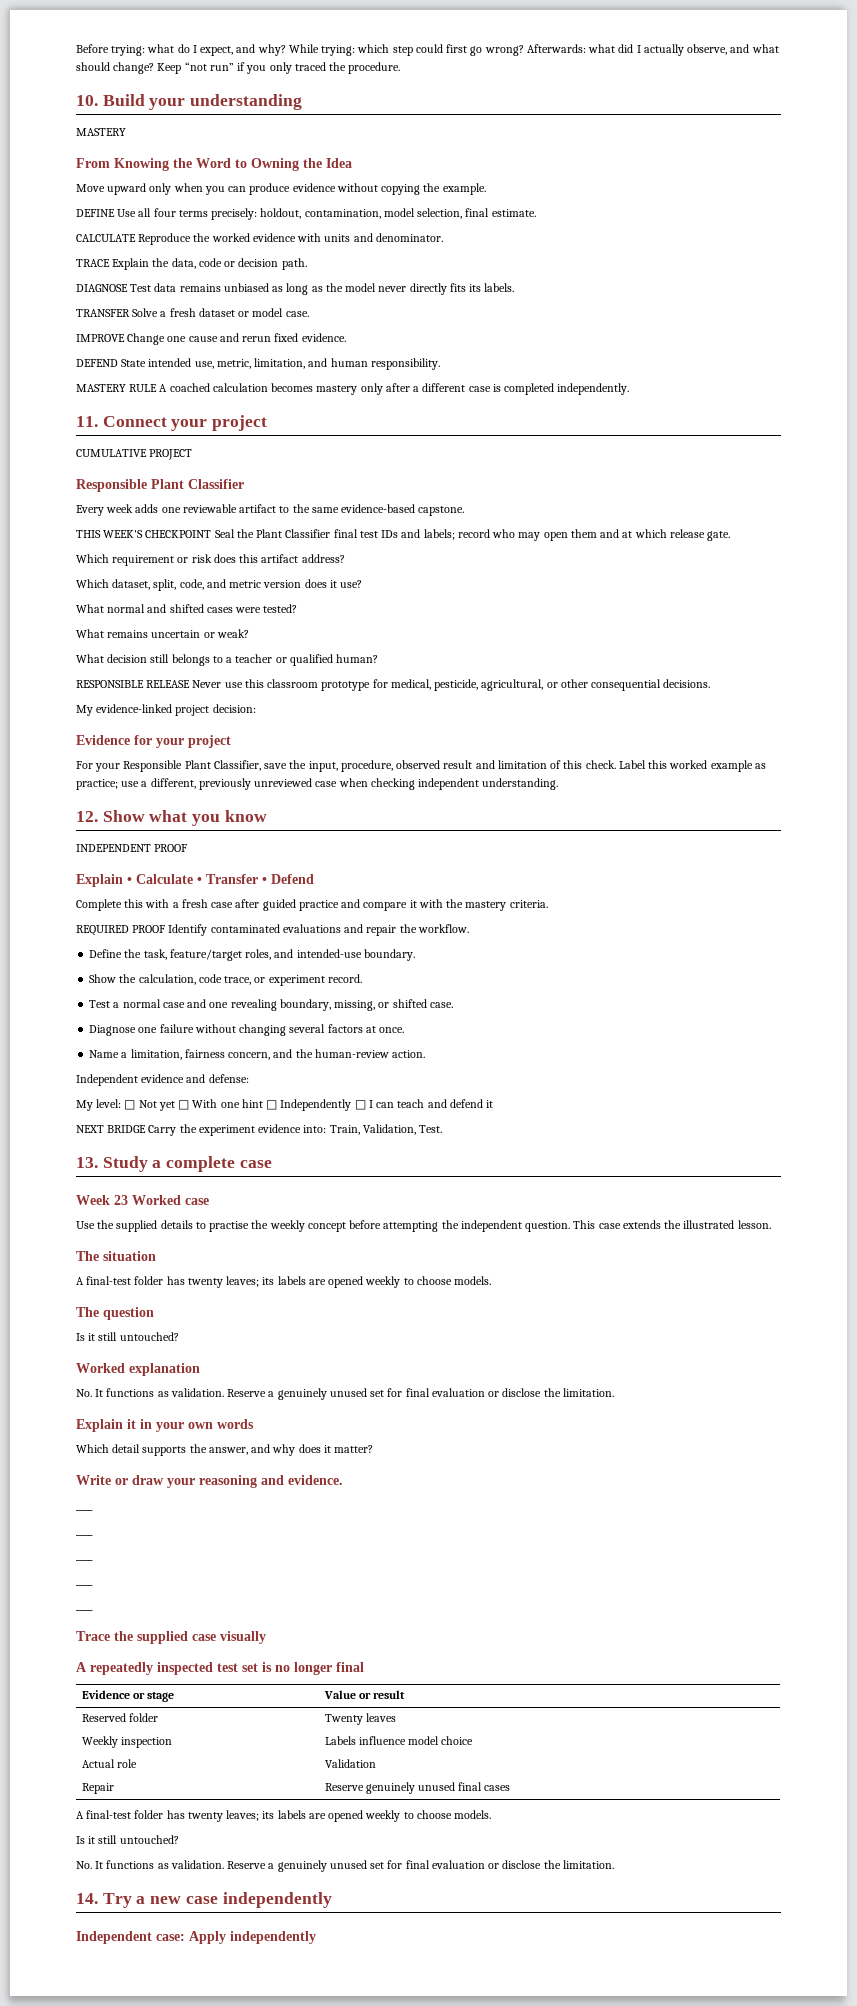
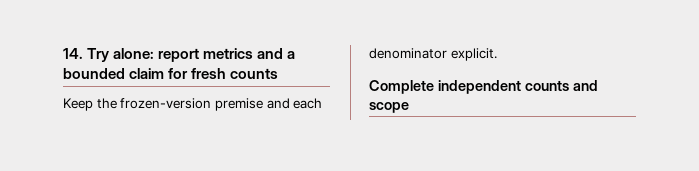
[76,44,779,56] [76,62,401,74] [76,94,303,110] [76,128,126,136] [76,158,352,171] [76,183,486,195] [76,208,536,220] [76,233,443,245] [76,258,307,270] [76,283,515,295] [76,308,309,317] [76,333,346,345] [76,358,440,370] [76,383,630,395] [76,415,268,431] [76,449,193,460] [76,479,244,492] [76,504,465,516] [76,529,731,541] [76,554,345,566] [76,579,363,591] [76,604,298,613] [76,629,249,638] [76,654,379,666] [76,679,711,691] [76,704,256,716] [76,735,231,748] [76,760,766,772] [76,778,559,790] [76,810,267,826] [76,844,188,852] [76,874,314,887] [76,899,548,911] [76,924,469,936] [89,949,415,961] [89,974,362,986] [89,999,453,1011] [89,1024,405,1036] [89,1049,426,1060] [76,1074,249,1086] [76,1099,494,1111] [76,1124,443,1136] [76,1156,272,1172] [76,1195,209,1205] [76,1220,771,1232] [76,1251,156,1261] [76,1276,492,1288] [76,1307,154,1320] [76,1332,179,1341] [76,1363,200,1376] [76,1388,614,1400] [76,1419,254,1432] [76,1444,374,1456] [76,1475,343,1488] [76,1509,93,1511] [76,1534,93,1536] [76,1559,93,1561] [76,1584,93,1586] [76,1609,93,1611] [76,1631,266,1644] [76,1662,364,1675] [81,1690,174,1702] [323,1690,405,1699] [81,1713,158,1722] [324,1713,396,1725] [81,1736,172,1748] [324,1736,474,1745] [81,1759,137,1768] [324,1759,376,1768] [81,1783,114,1794] [324,1782,511,1794] [76,1810,492,1822] [76,1835,179,1844] [76,1860,614,1872] [76,1892,332,1908] [76,1931,316,1944] Before trying: what do I expect, and why? While trying: which step could first go wrong? Afterwards: what did I actually observe, and what should change? Keep “not run” if you only traced the procedure. // 10. Build your understanding // MASTERY // From Knowing the Word to Owning the Idea // Move upward only when you can produce evidence without copying the example. // DEFINE Use all four terms precisely: holdout, contamination, model selection, final estimate. // CALCULATE Reproduce the worked evidence with units and denominator. // TRACE Explain the data, code or decision path. // DIAGNOSE Test data remains unbiased as long as the model never directly fits its labels. // TRANSFER Solve a fresh dataset or model case. // IMPROVE Change one cause and rerun fixed evidence. // DEFEND State intended use, metric, limitation, and human responsibility. // MASTERY RULE A coached calculation becomes mastery only after a different case is completed independently. // 11. Connect your project // CUMULATIVE PROJECT // Responsible Plant Classifier // Every week adds one reviewable artifact to the same evidence-based capstone. // THIS WEEK'S CHECKPOINT Seal the Plant Classifier final test IDs and labels; record who may open them and at which release gate. // Which requirement or risk does this artifact address? // Which dataset, split, code, and metric version does it use? // What normal and shifted cases were tested? // What remains uncertain or weak? // What decision still belongs to a teacher or qualified human? // RESPONSIBLE RELEASE Never use this classroom prototype for medical, pesticide, agricultural, or other consequential decisions. // My evidence-linked project decision: // Evidence for your project // For your Responsible Plant Classifier, save the input, procedure, observed result and limitation of this check. Label this worked example as practice; use a different, previously unreviewed case when checking independent understanding. // 12. Show what you know // INDEPENDENT PROOF // Explain • Calculate • Transfer • Defend // Complete this with a fresh case after guided practice and compare it with the mastery criteria. // REQUIRED PROOF Identify contaminated evaluations and repair the workflow. // Define the task, feature/target roles, and intended-use boundary. // Show the calculation, code trace, or experiment record. // Test a normal case and one revealing boundary, missing, or shifted case. // Diagnose one failure without changing several factors at once. // Name a limitation, fairness concern, and the human-review action. // Independent evidence and defense: // My level: □ Not yet □ With one hint □ Independently □ I can teach and defend it // NEXT BRIDGE Carry the experiment evidence into: Train, Validation, Test. // 13. Study a complete case // Week 23 Worked case // Use the supplied details to practise the weekly concept before attempting the independent question. This case extends the illustrated lesson. // The situation // A final-test folder has twenty leaves; its labels are opened weekly to choose models. // The question // Is it still untouched? // Worked explanation // No. It functions as validation. Reserve a genuinely unused set for final evaluation or disclose the limitation. // Explain it in your own words // Which detail supports the answer, and why does it matter? // Write or draw your reasoning and evidence. // ____ // ____ // ____ // ____ // ____ // Trace the supplied case visually // A repeatedly inspected test set is no longer final // Evidence or stage | Value or result // Reserved folder | Twenty leaves // Weekly inspection | Labels influence model choice // Actual role | Validation // Repair | Reserve genuinely unused final cases // A final-test folder has twenty leaves; its labels are opened weekly to choose models. // Is it still untouched? // No. It functions as validation. Reserve a genuinely unused set for final evaluation or disclose the limitation. // 14. Try a new case independently // Independent case: Apply independently -> [63,48,296,62] [63,68,279,79] [63,98,323,111] [369,48,497,61] [369,80,598,94] [369,102,409,113] 14. Try alone: report metrics and a bounded claim for fresh counts // Keep the frozen-version premise and each denominator explicit. // Complete independent counts and scope

